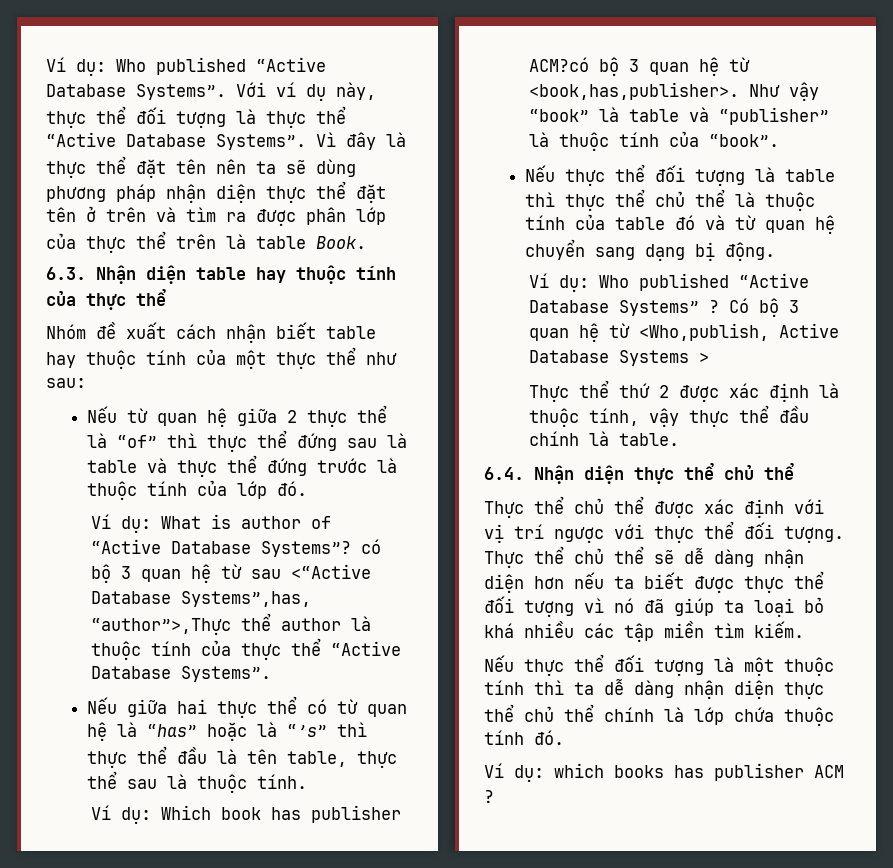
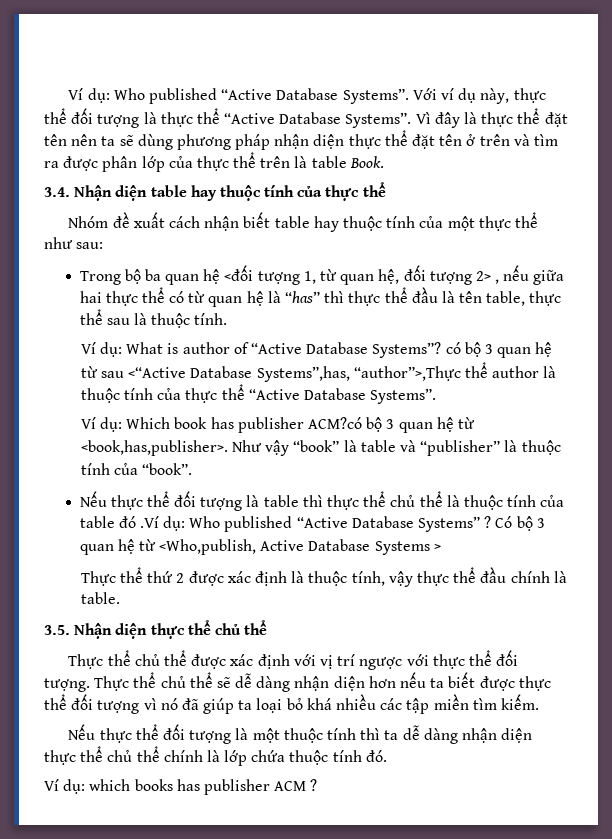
[46,267,86,280] 6.3. -> [44,187,70,197] 3.4.
[86,405,387,427] [86,430,407,452] [86,455,397,477] [86,480,307,500] Nếu từ quan hệ giữa 2 thực thể là “of” thì thực thể đứng sau là table và thực thể đứng trước là thuộc tính của lớp đó. -> [79,265,565,285] [79,287,562,307] [79,309,228,328] Trong bộ ba quan hệ <đối tượng 1, từ quan hệ, đối tượng 2> , nếu giữa hai thực thể có từ quan hệ là “has” thì thực thể đầu là tên table, thực thể sau là thuộc tính.
[86,696,407,718] [86,722,367,741] [86,746,397,768] [86,771,307,793] // Nếu giữa hai thực thể có từ quan hệ là “has” hoặc là “’s” thì thực thể đầu là tên table, thực thể sau là thuộc tính. -> (437, 396) none
[704,215,835,234] [524,239,775,261] [528,273,549,288] và từ quan hệ chuyển sang dạng bị động. // Ví -> [139,516,159,528] .Ví
[484,467,524,480] 6.4. -> [44,625,70,635] 3.5.

